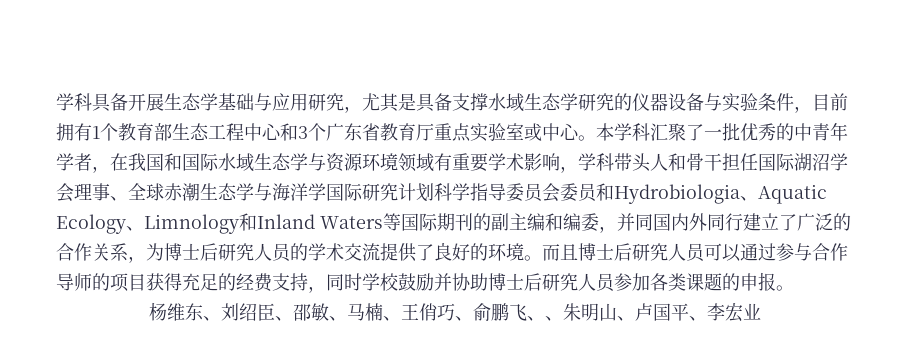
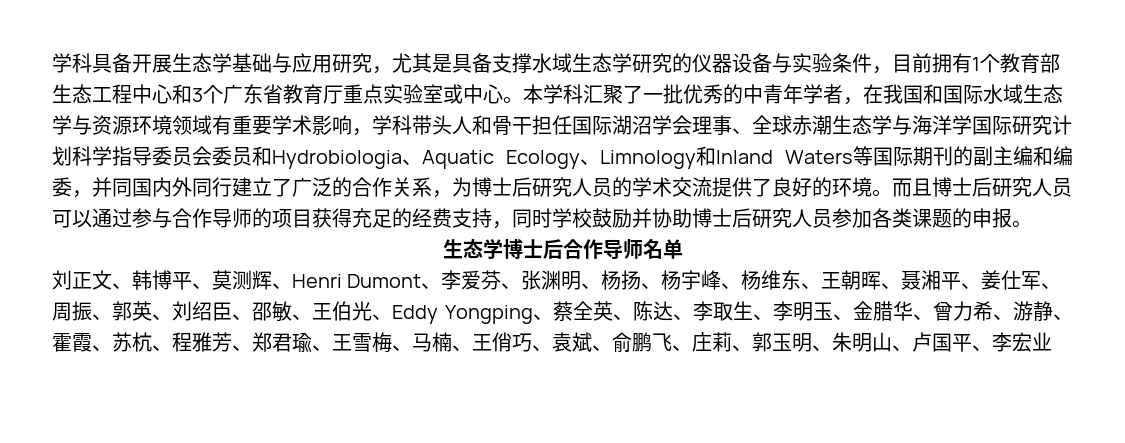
[149,302,329,321] 杨维东、刘绍臣、邵敏 -> [442,238,683,259] [52,270,1062,290] [52,301,1073,324] [52,332,392,353] 生态学博士后合作导师名单 // 刘正文、韩博平、莫测辉、Henri Dumont、李爱芬、张渊明、杨扬、杨宇峰、杨维东、王朝晖、聂湘平、姜仕军、周振、郭英、刘绍臣、邵敏、王伯光、Eddy Yongping、蔡全英、陈达、李取生、李明玉、金腊华、曾力希、游静、霍霞、苏杭、程雅芳、郑君瑜、王雪梅
(473, 318) none -> [552,332,612,352] 袁斌、
(545, 318) none -> [692,332,812,352] 庄莉、郭玉明

